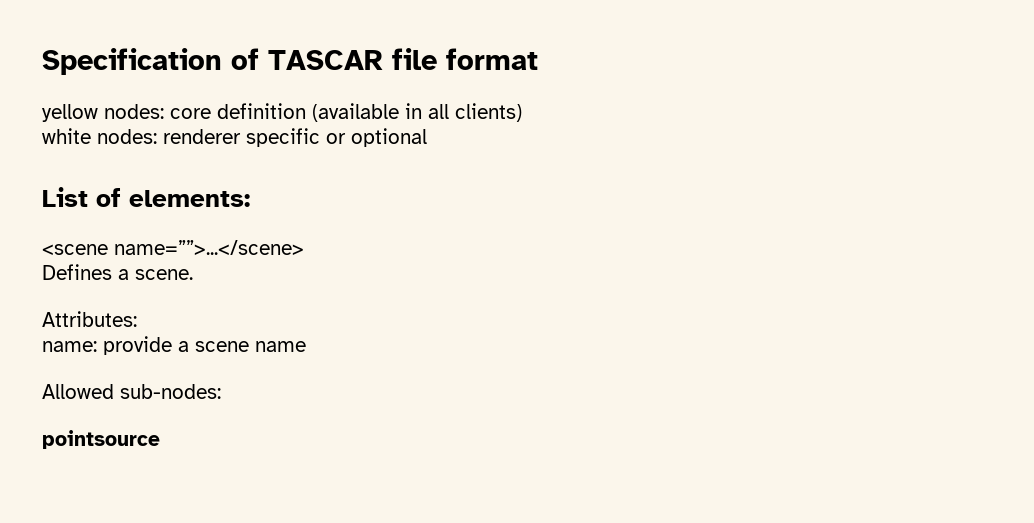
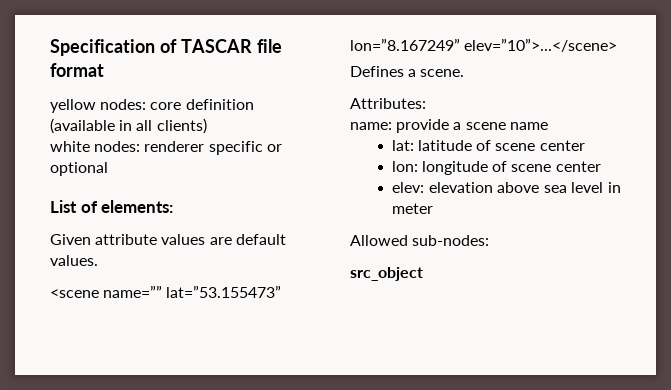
[42,240,304,255] <scene name=””>...</scene> -> [50,234,286,245] [50,255,98,266] [50,285,282,298] [350,38,618,52] Given attribute values are default values. // <scene name=”” lat=”53.155473” lon=”8.167249” elev=”10”>...</scene>
(306, 346) none -> [391,140,585,151] [391,161,601,175] [391,182,621,193] [391,203,433,214] // lat: latitude of scene center // lon: longitude of scene center // elev: elevation above sea level in meter
[42,430,160,449] pointsource -> [350,267,423,281] src_object

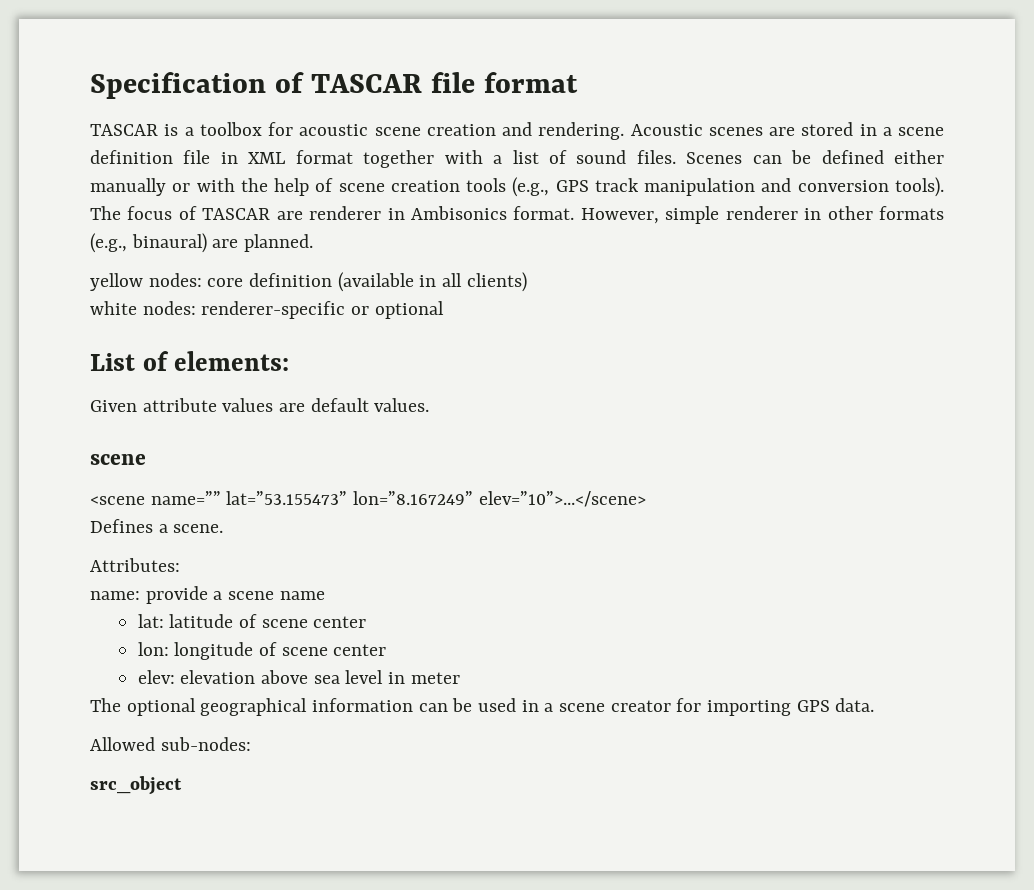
(104, 70) none -> [90,122,944,140] [90,150,944,168] [90,177,944,197] [90,206,945,224] [90,233,314,253] // TASCAR is a toolbox for acoustic scene creation and rendering. Acoustic scenes are stored in a scene definition file in XML format together with a list of sound files. Scenes can be defined either manually or with the help of scene creation tools (e.g., GPS track manipulation and conversion tools). The focus of TASCAR are renderer in Ambisonics format. However, simple renderer in other formats (e.g., binaural) are planned.
[144,141,263,155] renderer specific -> [201,301,346,319] renderer-specific
(98, 260) none -> [90,454,146,465] // scene
(433, 208) none -> [90,698,875,716] // The optional geographical information can be used in a scene creator for importing GPS data.

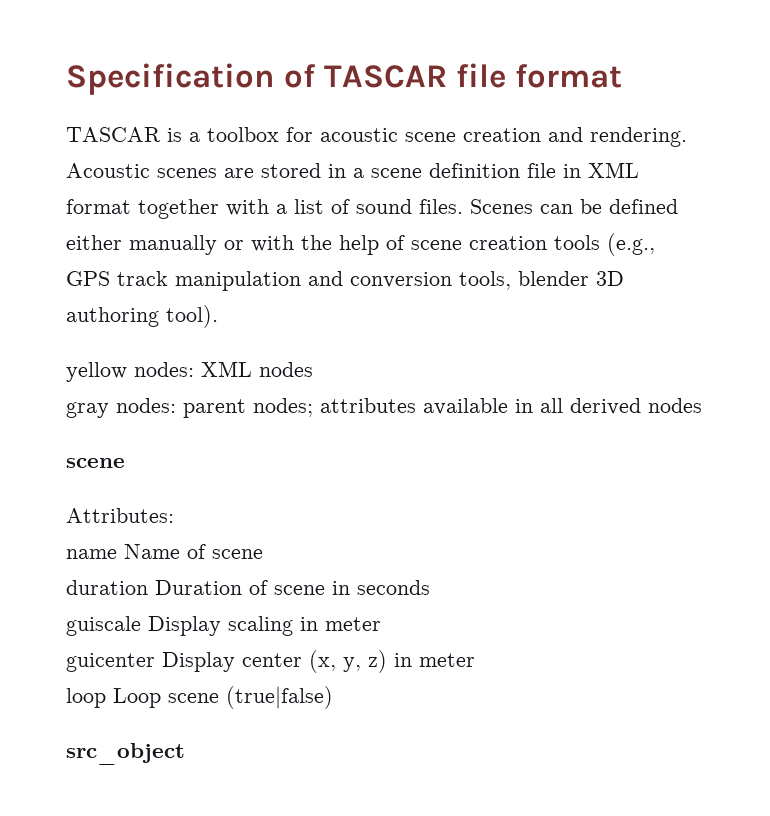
[894,177,944,197] [90,206,945,224] [90,233,314,253] [90,272,527,292] [90,301,444,319] [90,351,290,371] [90,398,430,412] [90,454,146,465] [90,491,646,507] [90,519,224,533] [90,558,180,572] [90,586,275,604] tools). The focus of TASCAR are renderer in Ambisonics format. However, simple renderer in other formats (e.g., binaural) are planned. // yellow nodes: core definition (available in all clients) // white nodes: renderer-specific or optional // List of elements: // Given attribute values are default values. // scene // <scene name=”” lat=”53.155473” lon=”8.167249” elev=”10”>...</scene> // Defines a scene. // Attributes: // name: provide a scene -> [459,271,624,290] [66,305,218,328] [66,361,313,382] [66,398,702,418] [66,458,125,468] [66,508,174,523] tools, blender 3D authoring tool). // yellow nodes: XML nodes // gray nodes: parent nodes; attributes available in all derived nodes // scene // Attributes: //
[137,614,367,628] [137,642,387,660] [137,670,460,684] [90,698,875,716] [90,737,251,751] // lat: latitude of scene center // lon: longitude of scene center // elev: elevation above sea level in meter // The optional geographical information can be used in a scene creator for importing GPS data. // Allowed sub-nodes: -> [124,544,263,559] [66,580,430,595] [66,616,381,636] [66,650,475,673] [66,686,333,709] Name of scene // duration Duration of scene in seconds // guiscale Display scaling in meter // guicenter Display center (x, y, z) in meter // loop Loop scene (true|false)

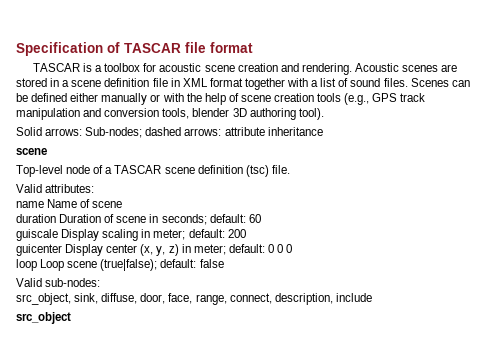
[66,361,313,382] [66,398,702,418] [66,458,125,468] [66,508,174,523] yellow nodes: XML nodes // gray nodes: parent nodes; attributes available in all derived nodes // scene // Attributes: -> [16,127,323,138] [16,148,47,155] [16,165,290,177] [16,184,95,193] Solid arrows: Sub-nodes; dashed arrows: attribute inheritance // scene // Top-level node of a TASCAR scene definition (tsc) file. // Valid attributes:
[357,580,430,595] seconds -> [161,214,261,225] seconds; default: 60
[325,617,381,631] meter -> [153,229,246,240] meter; default: 200
[419,653,475,667] [66,686,333,709] meter // loop Loop scene (true|false) -> [193,244,293,255] [16,259,224,271] [16,278,101,287] [16,293,372,305] meter; default: 0 0 0 // loop Loop scene (true|false); default: false // Valid sub-nodes: // src_object, sink, diffuse, door, face, range, connect, description, include

